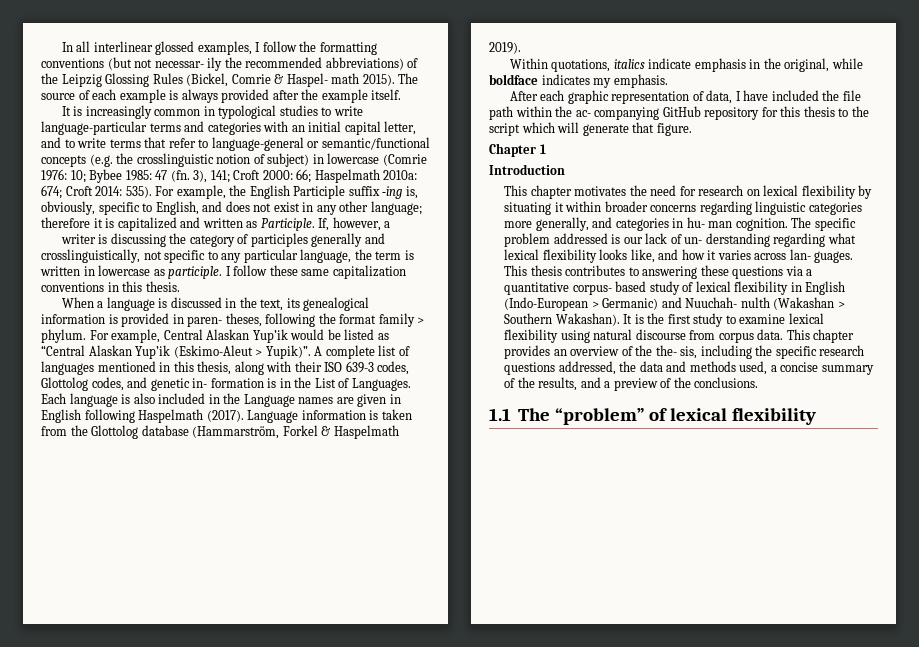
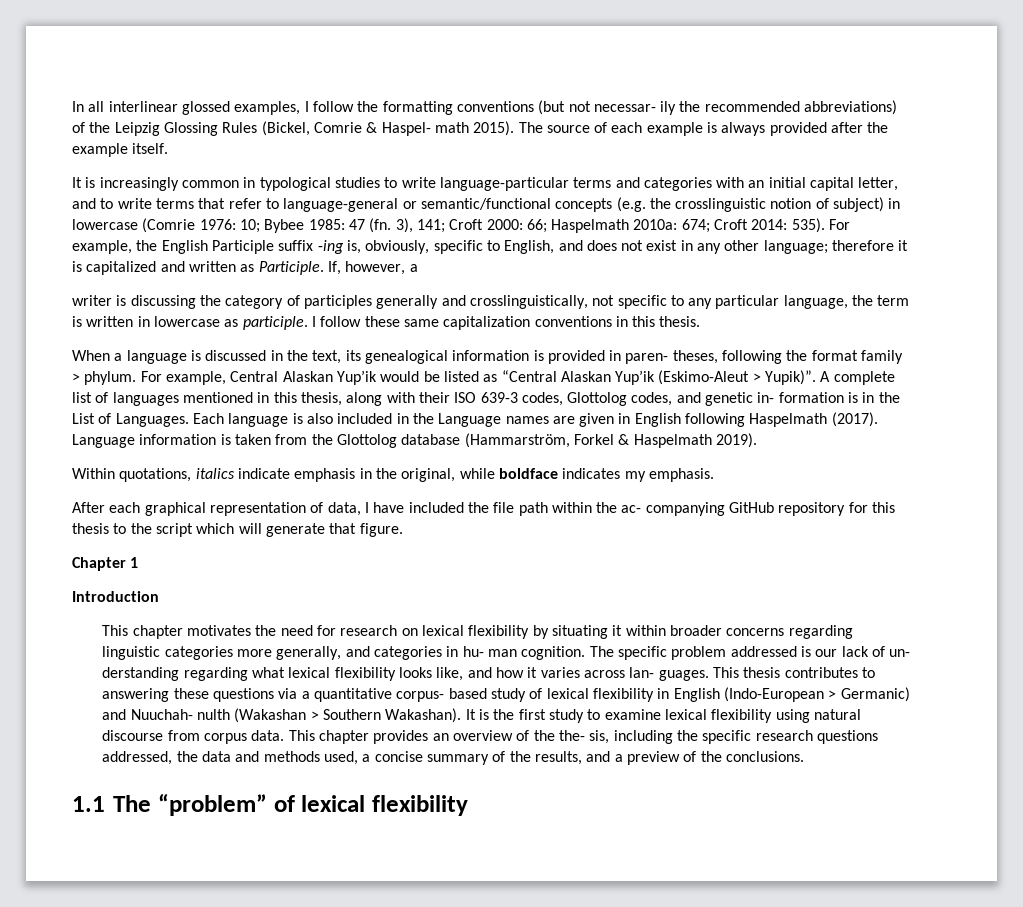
[567,90,609,104] graphic -> [144,502,206,516] graphical

